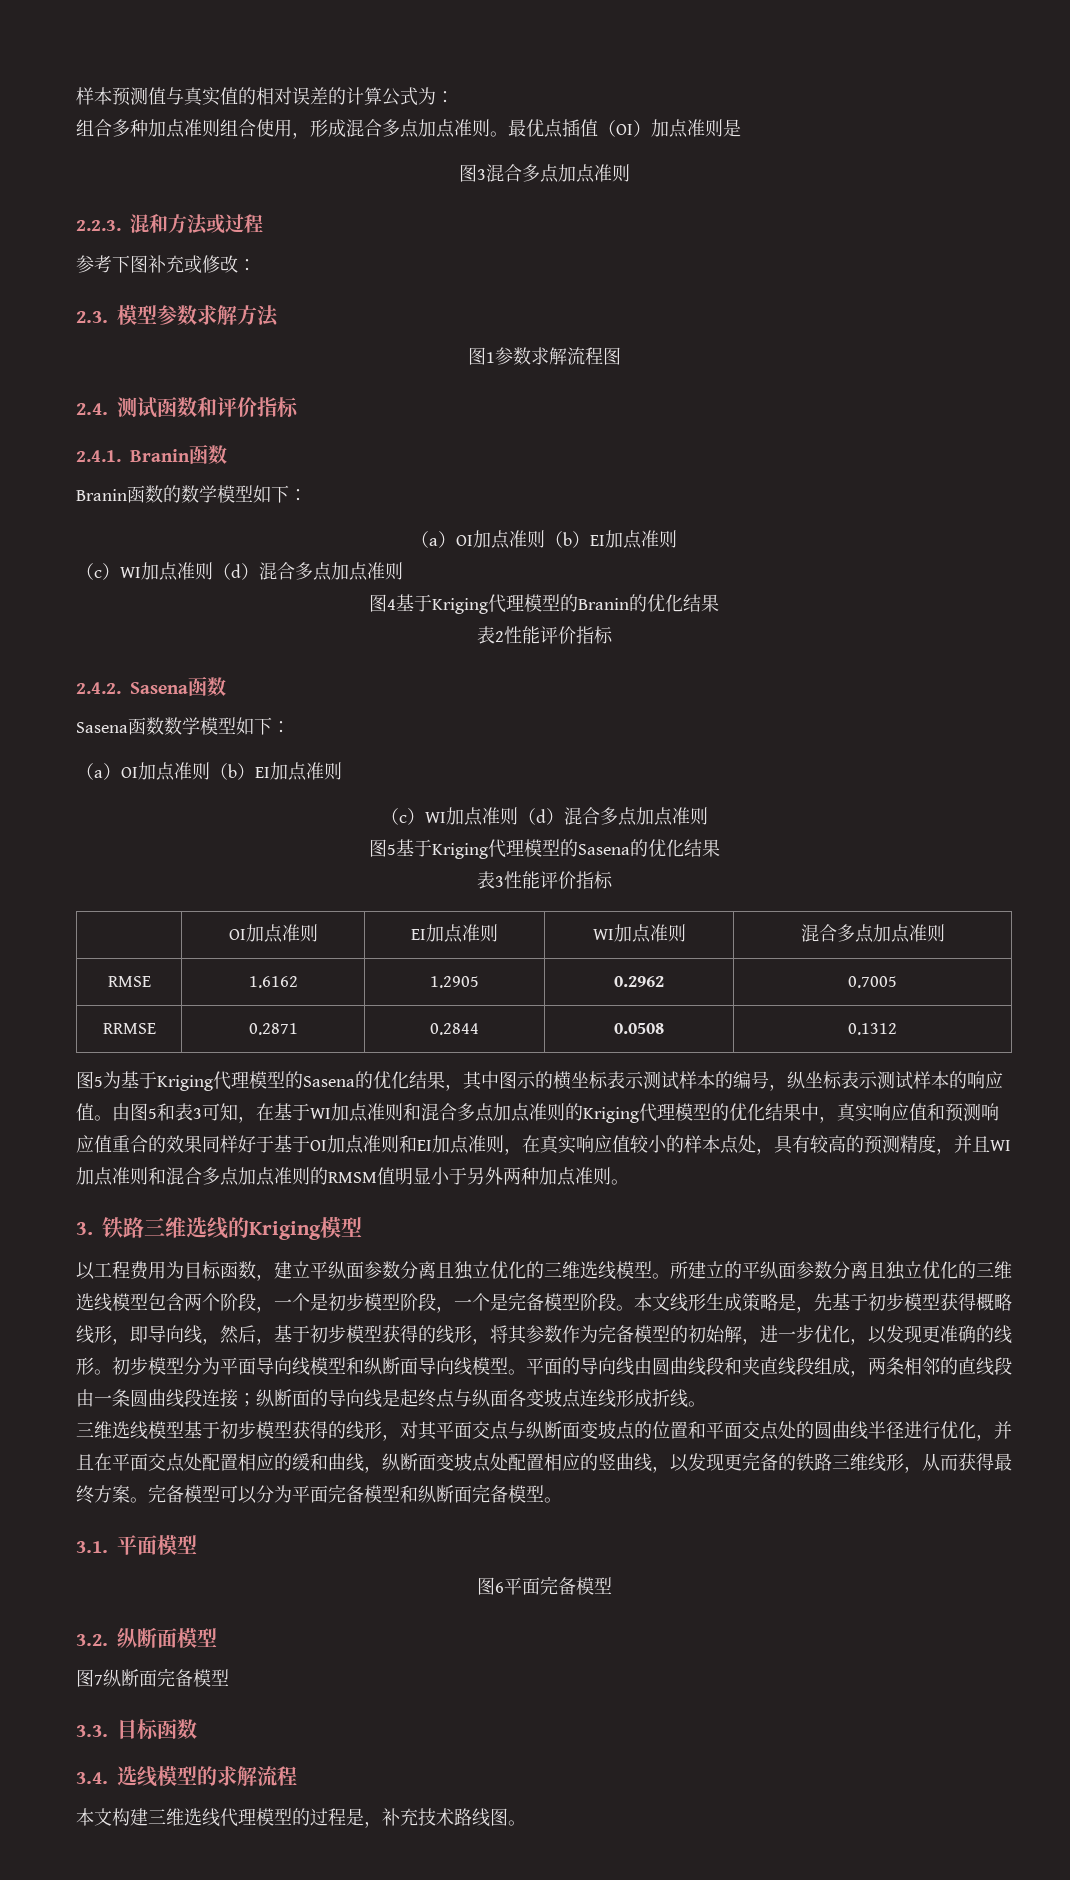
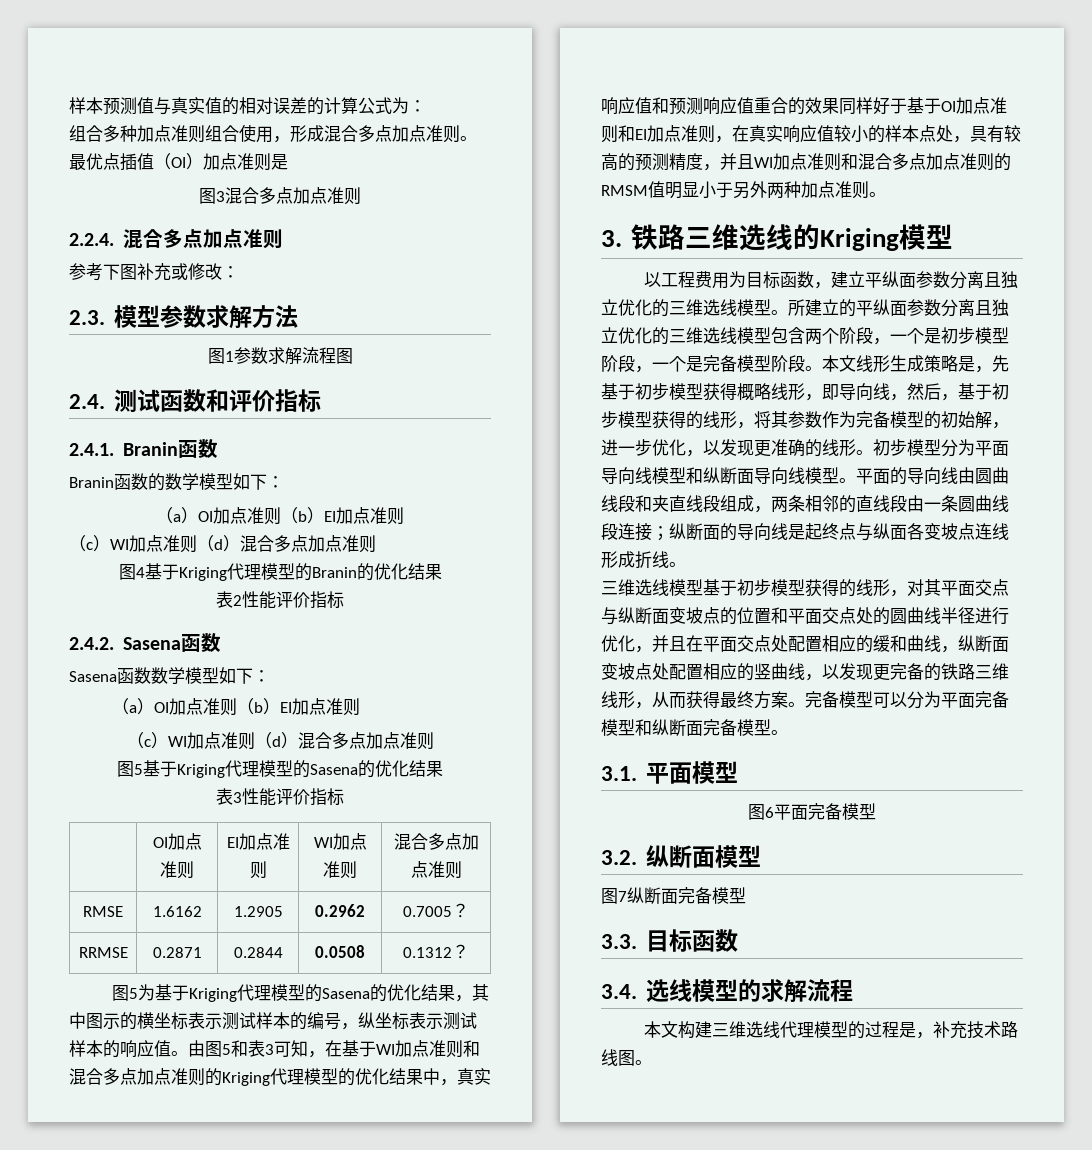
[76,214,263,235] 2.2.3.混和方法或过程 -> [69,229,283,249] 2.2.4.混合多点加点准则
(897, 982) none -> [452,903,469,918] ？
(897, 1029) none -> [452,944,469,959] ？

